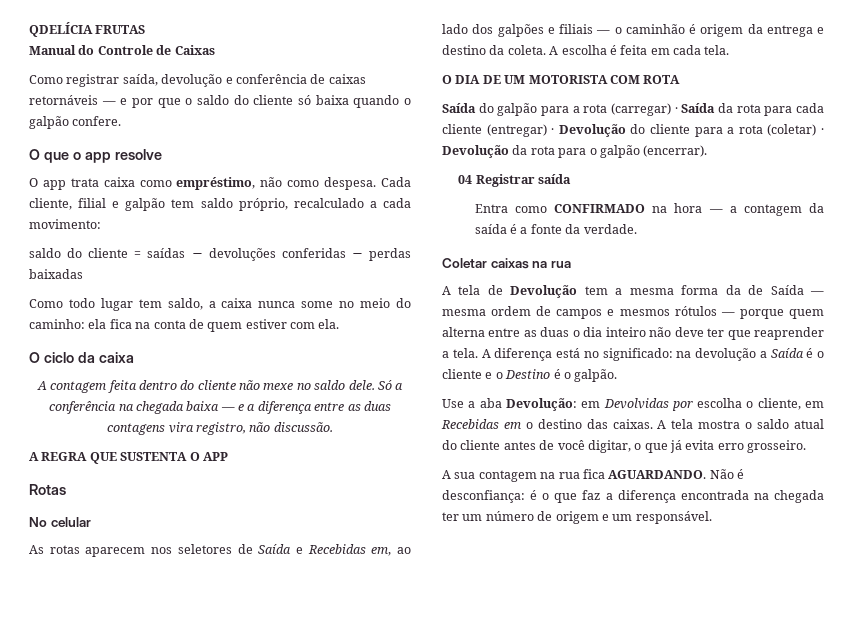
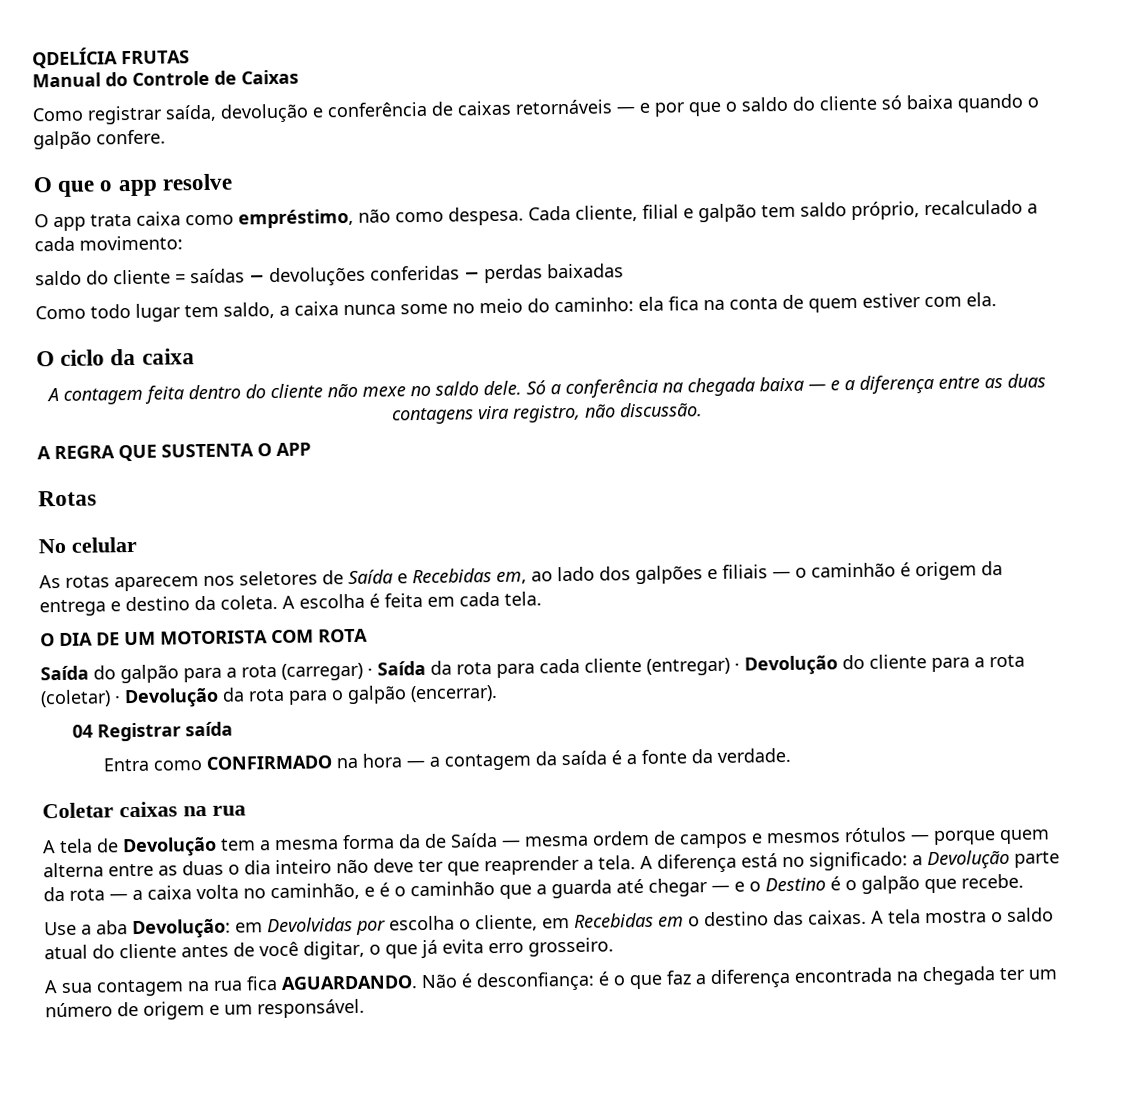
[676,348,824,361] [442,369,482,379] na devolução a Saída é o cliente -> [912,849,1060,870] [43,878,730,902] a Devolução parte da rota — a caixa volta no caminhão, e é o caminhão que a guarda até chegar —
[574,369,618,382] galpão. -> [861,873,1024,894] galpão que recebe.

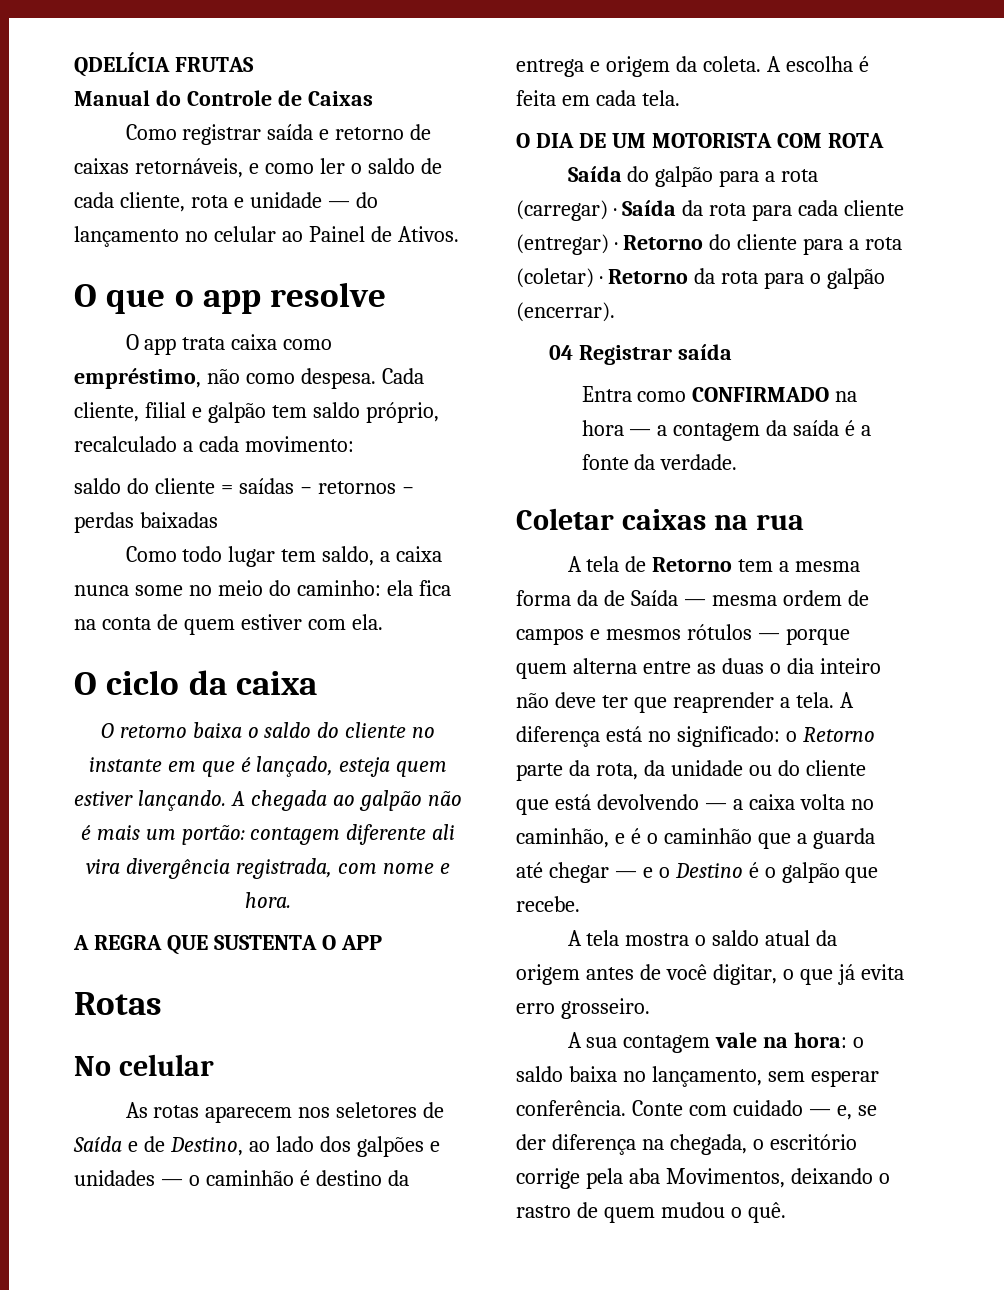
[165,93,1039,123] [33,129,166,150] saída, devolução e conferência de caixas retornáveis — e por que o saldo do cliente só baixa quando o galpão confere. -> [267,124,432,140] [74,158,442,178] [74,192,378,212] [74,226,459,247] saída e retorno de caixas retornáveis, e como ler o saldo de cada cliente, rota e unidade — do lançamento no celular ao Painel de Ativos.
[269,265,460,287] devoluções conferidas -> [317,481,396,494] retornos
[45,373,1046,405] [392,402,703,425] A contagem feita dentro do cliente não mexe no saldo dele. Só a conferência na chegada baixa — e a diferença entre as duas contagens vira registro, não discussão. -> [100,722,436,738] [88,756,448,777] [74,790,462,811] [80,824,456,845] [86,858,450,879] [245,892,291,908] O retorno baixa o saldo do cliente no instante em que é lançado, esteja quem estiver lançando. A chegada ao galpão não é mais um portão: contagem diferente ali vira divergência registrada, com nome e hora.
[412,568,527,584] Recebidas em, -> [143,1136,243,1156] de Destino,
[722,564,768,579] filiais -> [74,1170,155,1186] unidades
[915,561,977,581] origem -> [315,1170,382,1186] destino
[125,596,190,612] destino -> [605,56,670,77] origem
[744,655,838,676] Devolução -> [622,235,703,250] Retorno
[124,687,219,709] Devolução -> [607,269,688,284] Retorno
[122,836,217,858] Devolução -> [652,557,733,572] Retorno
[912,849,1060,870] [43,886,105,902] a Devolução parte da rota -> [785,727,875,742] [516,760,866,781] [516,794,699,815] o Retorno parte da rota, da unidade ou do cliente que está devolvendo
[44,909,867,940] Use a aba Devolução: em Devolvidas por escolha o cliente, em Recebidas em o destino das caixas. -> (580, 904) none
[92,943,177,959] do cliente -> [816,930,838,946] [516,964,580,985] da origem
[187,966,1057,992] [45,998,365,1020] na rua fica AGUARDANDO. Não é desconfiança: é o que faz a diferença encontrada na chegada ter um número de origem e um responsável. -> [715,1032,865,1048] [516,1066,879,1087] [516,1100,877,1120] [516,1134,857,1155] [516,1168,890,1189] [516,1202,786,1223] vale na hora: o saldo baixa no lançamento, sem esperar conferência. Conte com cuidado — e, se der diferença na chegada, o escritório corrige pela aba Movimentos, deixando o rastro de quem mudou o quê.

